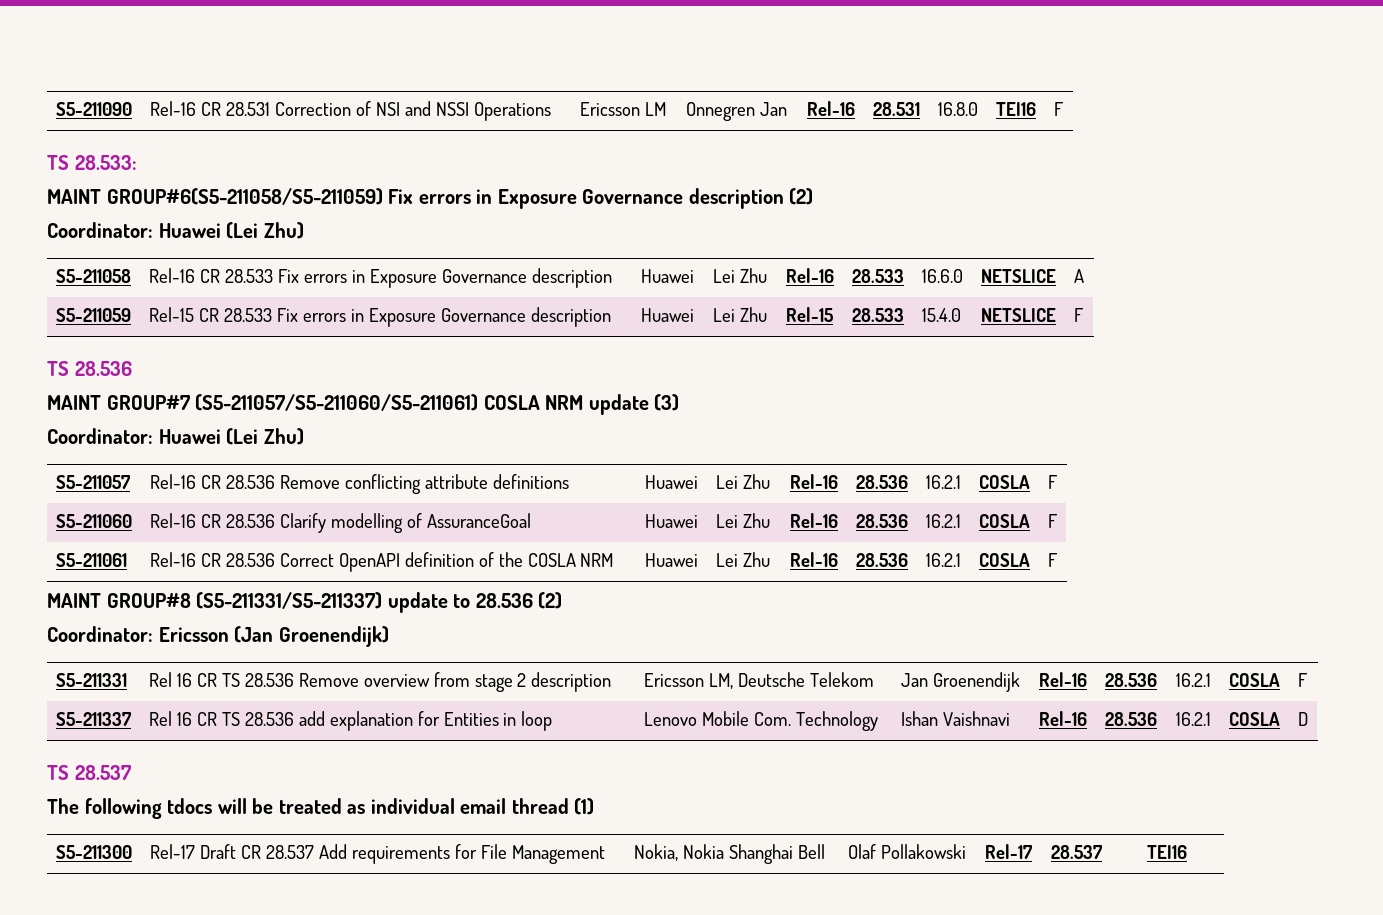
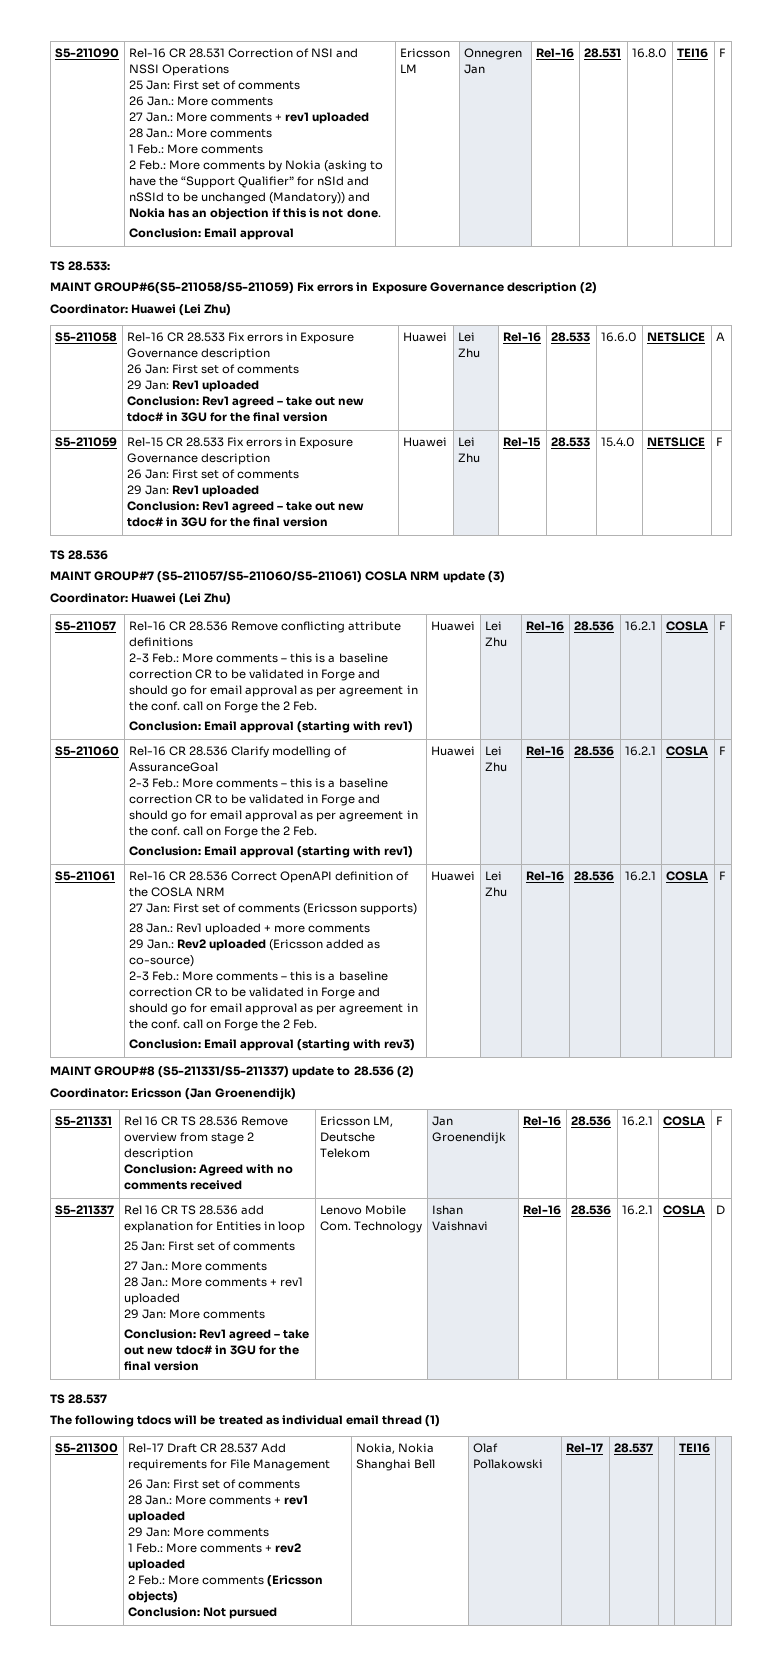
(551, 111) none -> [128,80,301,90] [128,96,274,106] [128,112,370,124] [128,128,273,138] [128,144,264,154] [128,160,384,172] [128,176,370,188] [128,192,371,204] [128,208,381,220] [128,228,294,240] // 25 Jan: First set of comments // 26 Jan.: More comments // 27 Jan.: More comments + rev1 uploaded // 28 Jan.: More comments // 1 Feb.: More comments // 2 Feb.: More comments by Nokia (asking to have the “Support Qualifier” for nSId and nSSId to be unchanged (Mandatory)) and Nokia has an objection if this is not done. // Conclusion: Email approval
(612, 278) none -> [126,364,300,374] [126,380,260,392] [126,396,365,408] [126,412,329,422] // 26 Jan: First set of comments // 29 Jan: Rev1 uploaded // Conclusion: Rev1 agreed – take out new tdoc# in 3GU for the final version
(611, 317) none -> [126,469,300,479] [126,485,260,497] [126,501,365,513] [126,517,329,527] // 26 Jan: First set of comments // 29 Jan: Rev1 uploaded // Conclusion: Rev1 agreed – take out new tdoc# in 3GU for the final version
(569, 481) none -> [128,653,388,663] [128,669,381,681] [128,685,418,697] [128,701,318,713] [128,721,414,733] // 2-3 Feb.: More comments – this is a baseline correction CR to be validated in Forge and should go for email approval as per agreement in the conf. call on Forge the 2 Feb. // Conclusion: Email approval (starting with rev1)
(531, 520) none -> [128,778,388,788] [128,794,381,806] [128,810,418,822] [128,826,318,838] [128,846,414,858] // 2-3 Feb.: More comments – this is a baseline correction CR to be validated in Forge and should go for email approval as per agreement in the conf. call on Forge the 2 Feb. // Conclusion: Email approval (starting with rev1)
(614, 560) none -> [128,903,418,915] [128,923,371,935] [128,939,381,951] [128,955,194,967] [128,971,388,981] [128,987,381,999] [128,1003,418,1015] [128,1019,318,1031] [128,1039,416,1051] // 27 Jan: First set of comments (Ericsson supports) // 28 Jan.: Rev1 uploaded + more comments // 29 Jan.: Rev2 uploaded (Ericsson added as co-source) // 2-3 Feb.: More comments – this is a baseline correction CR to be validated in Forge and should go for email approval as per agreement in the conf. call on Forge the 2 Feb. // Conclusion: Email approval (starting with rev3)
(612, 682) none -> [123,1164,294,1176] [123,1180,242,1190] // Conclusion: Agreed with no comments received
(553, 721) none -> [123,1241,296,1251] [123,1261,268,1271] [123,1277,304,1287] [123,1293,180,1305] [123,1309,266,1319] [123,1329,310,1341] [123,1345,300,1355] [123,1361,199,1371] // 25 Jan: First set of comments // 27 Jan.: More comments // 28 Jan.: More comments + rev1 uploaded // 29 Jan: More comments // Conclusion: Rev1 agreed – take out new tdoc# in 3GU for the final version
(605, 854) none -> [127,1479,301,1489] [127,1495,309,1505] [127,1511,185,1523] [127,1527,270,1537] [127,1543,302,1553] [127,1559,185,1571] [127,1575,324,1587] [127,1591,178,1603] [127,1607,277,1619] // 26 Jan: First set of comments // 28 Jan.: More comments + rev1 uploaded // 29 Jan: More comments // 1 Feb.: More comments + rev2 uploaded // 2 Feb.: More comments (Ericsson objects) // Conclusion: Not pursued

